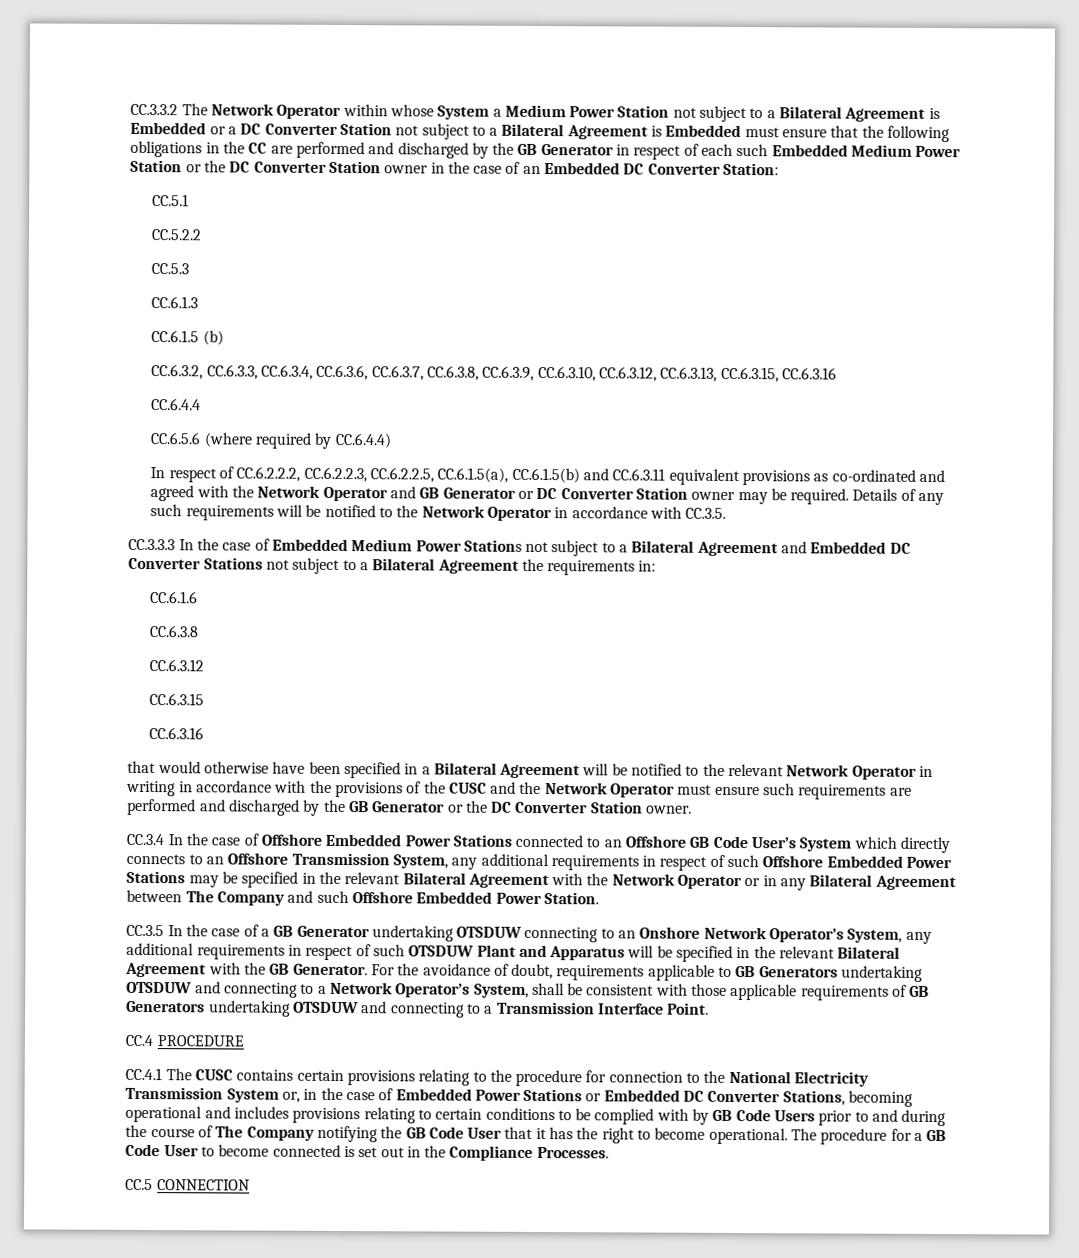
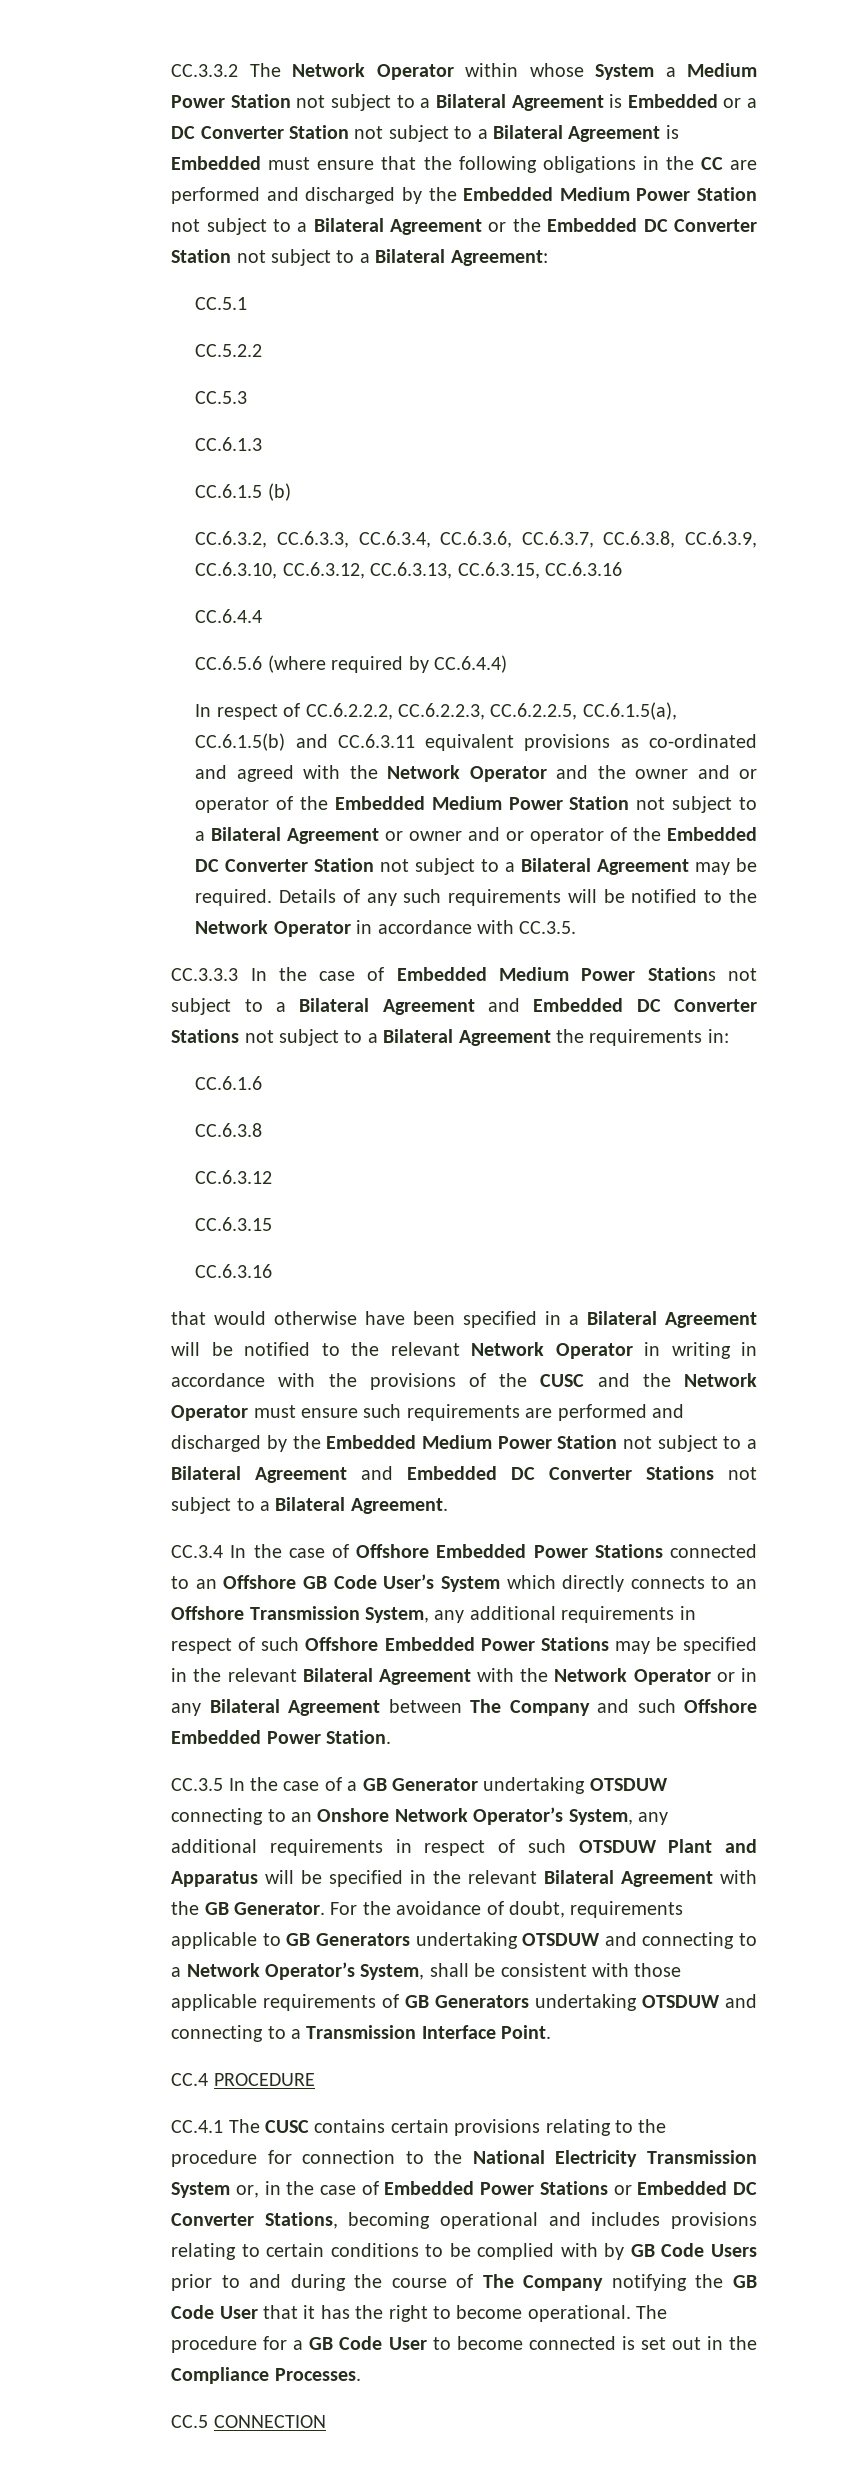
[517,143,962,160] [130,159,780,176] GB Generator in respect of each such Embedded Medium Power Station or the DC Converter Station owner in the case of an Embedded DC Converter Station: -> [463,187,757,201] [171,218,757,235] [171,249,548,266] Embedded Medium Power Station not subject to a Bilateral Agreement or the Embedded DC Converter Station not subject to a Bilateral Agreement:
[419,487,736,500] GB Generator or DC Converter Station owner -> [597,765,757,779] [195,796,757,813] [195,827,757,844] [195,858,690,875] the owner and or operator of the Embedded Medium Power Station not subject to a Bilateral Agreement or owner and or operator of the Embedded DC Converter Station not subject to a Bilateral Agreement
[348,800,693,814] GB Generator or the DC Converter Station owner. -> [326,1435,757,1452] [171,1466,758,1483] [171,1497,448,1514] Embedded Medium Power Station not subject to a Bilateral Agreement and Embedded DC Converter Stations not subject to a Bilateral Agreement.

